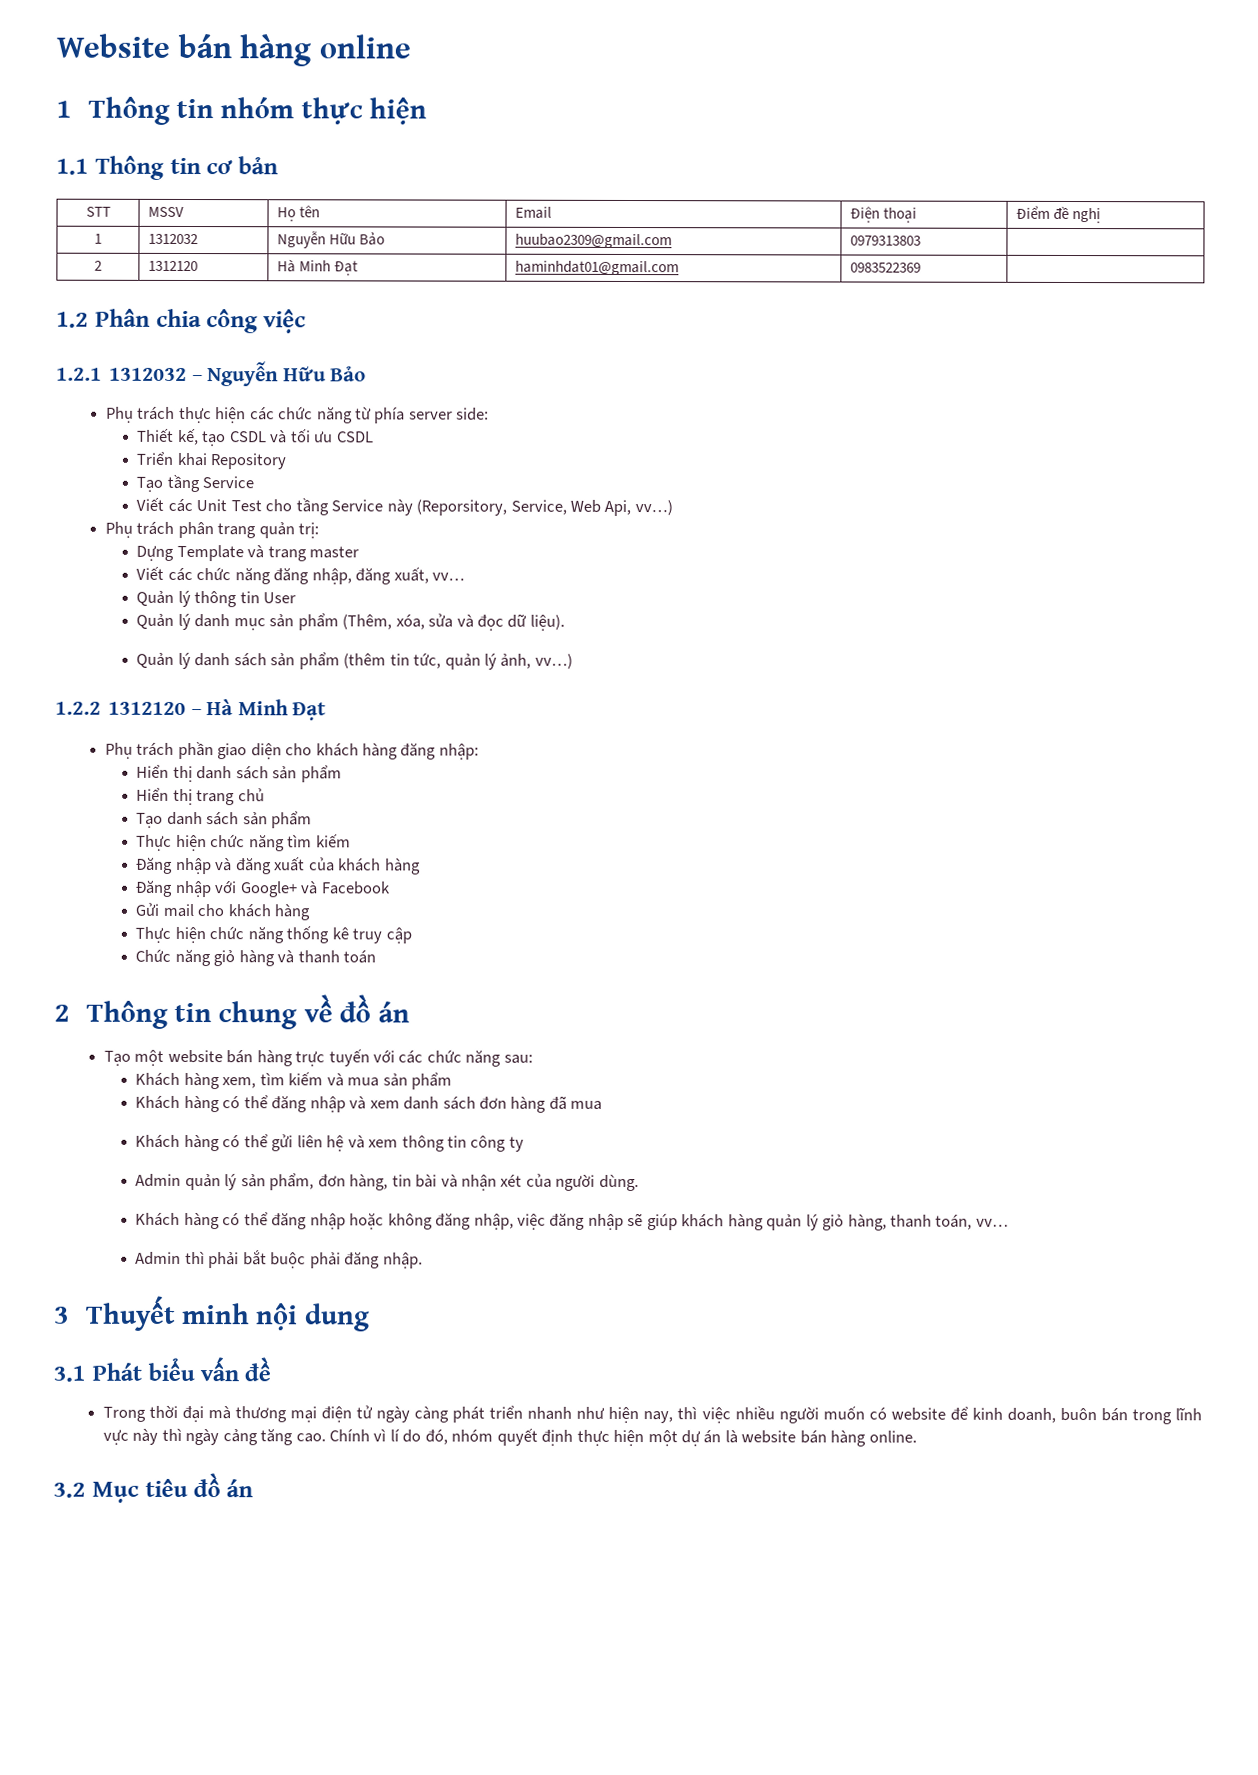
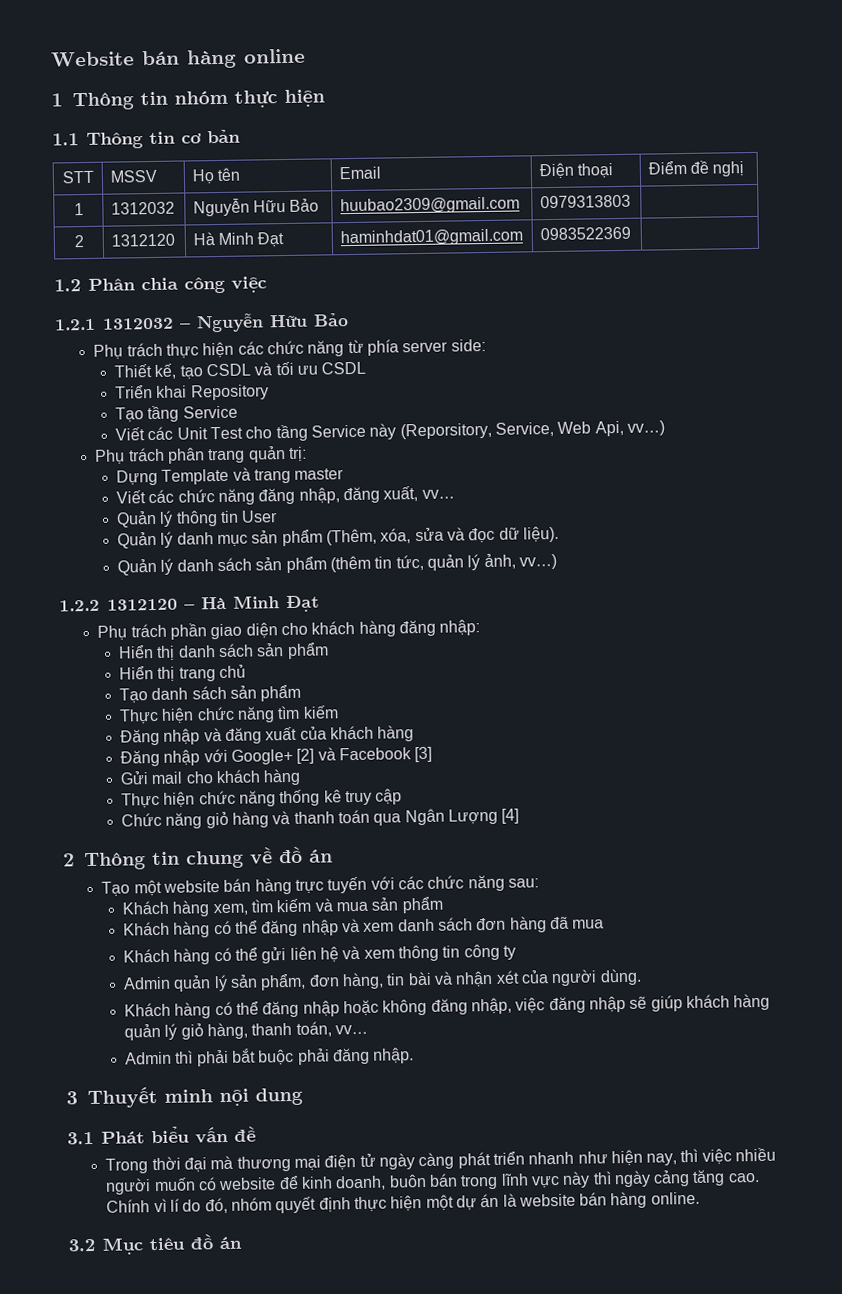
(298, 889) none -> [296,748,315,764] [2]
(391, 888) none -> [414,746,433,763] [3]
(377, 957) none -> [373,808,520,826] qua Ngân Lượng [4]

